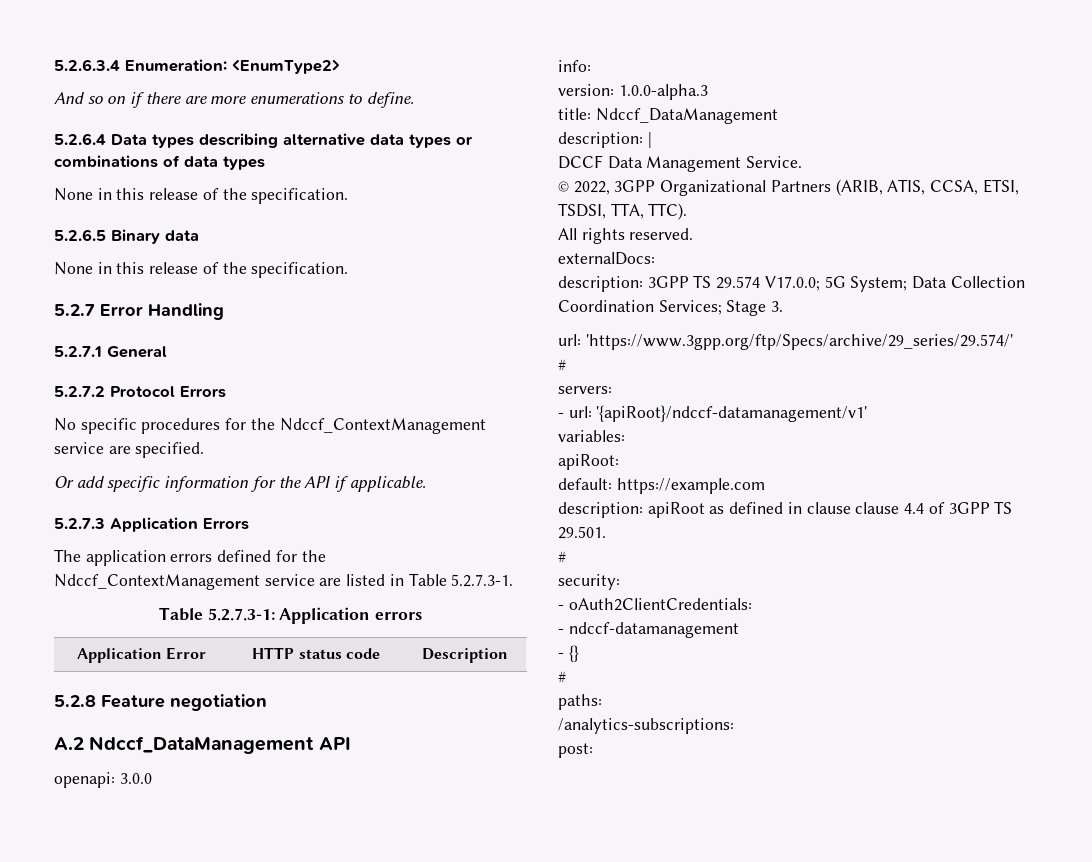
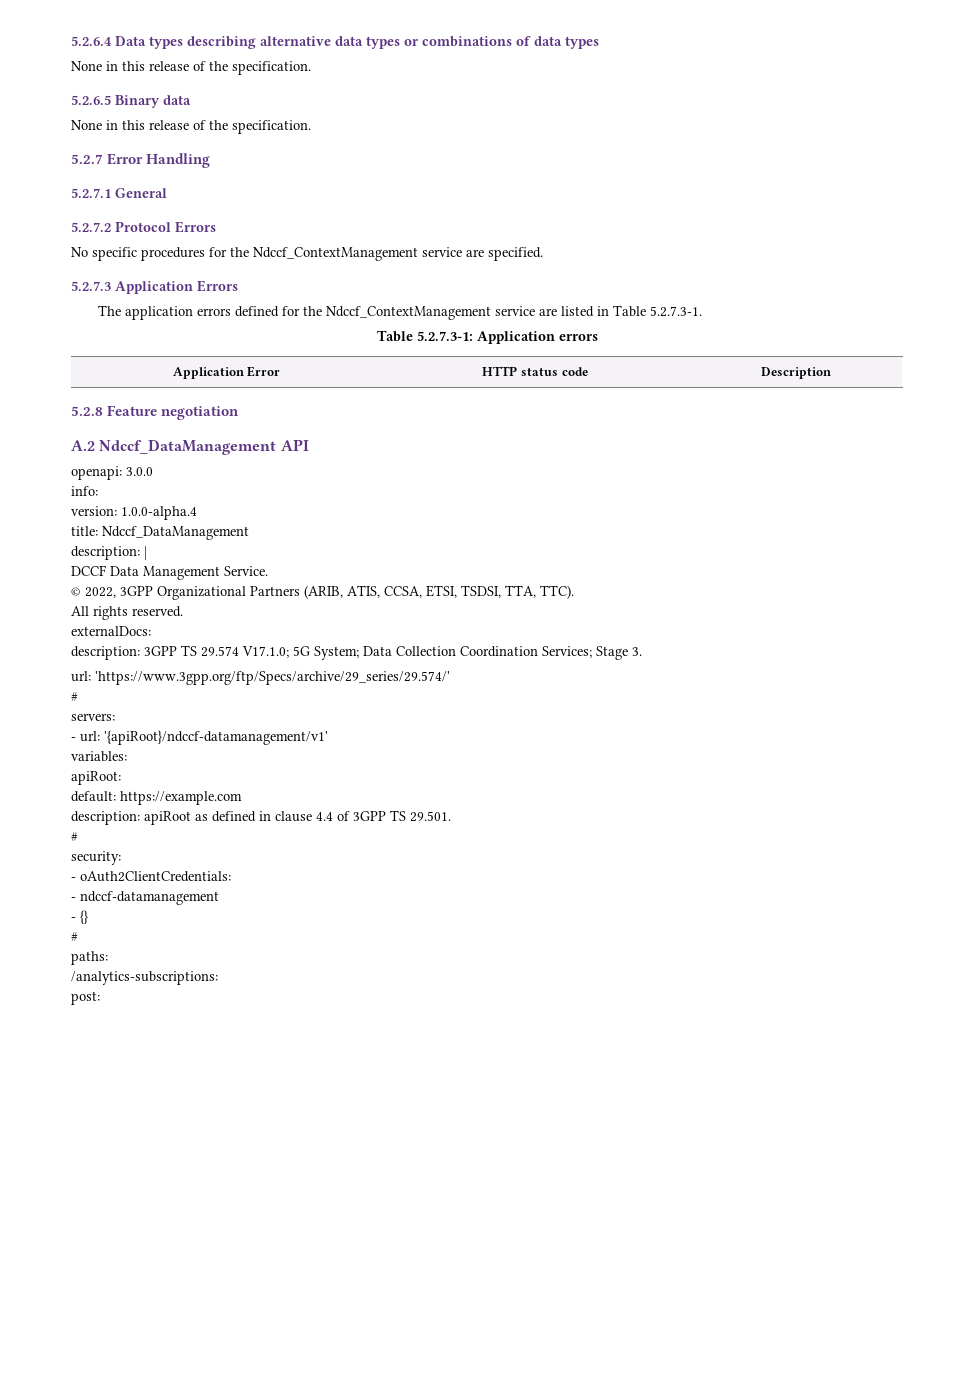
[54,59,340,74] [54,92,414,108] 5.2.6.3.4 Enumeration: <EnumType2> // And so on if there are more enumerations to define. // -> (71, 41) none
[54,476,426,492] // Or add specific information for the API if applicable. -> (543, 254) none
[618,84,708,100] 1.0.0-alpha.3 -> [121,506,197,520] 1.0.0-alpha.4
[764,276,820,291] V17.0.0; -> [242,646,289,658] V17.1.0;
[855,502,900,514] clause -> (312, 816) none

